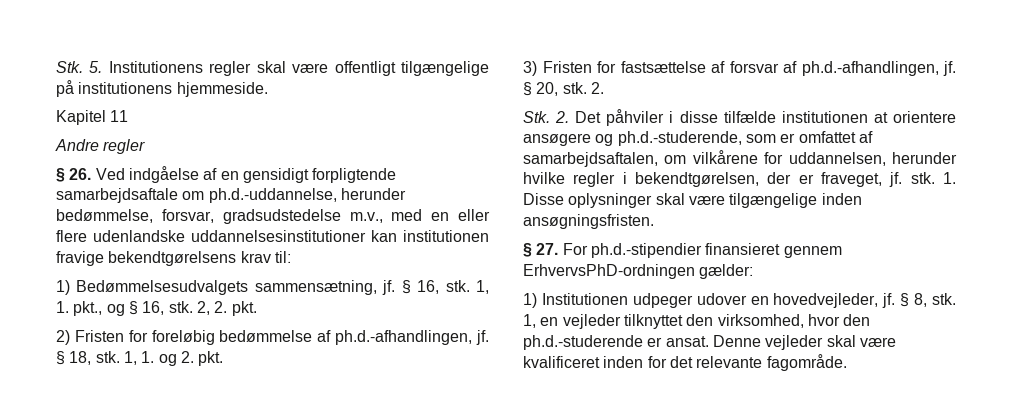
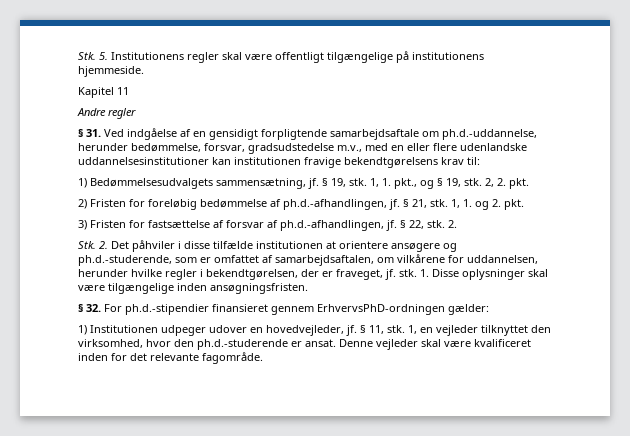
[69,168,92,180] 26. -> [86,129,101,137] 31.
[417,280,440,294] 16, -> [331,178,346,187] 19,
[142,301,165,315] 16, -> [446,178,461,187] 19,
[69,351,92,365] 18, -> [412,199,427,208] 21,
[536,82,559,96] 20, -> [409,220,424,229] 22,
[536,243,559,255] 27. -> [86,304,101,312] 32.
[914,293,928,307] 8, -> [369,325,384,334] 11,

